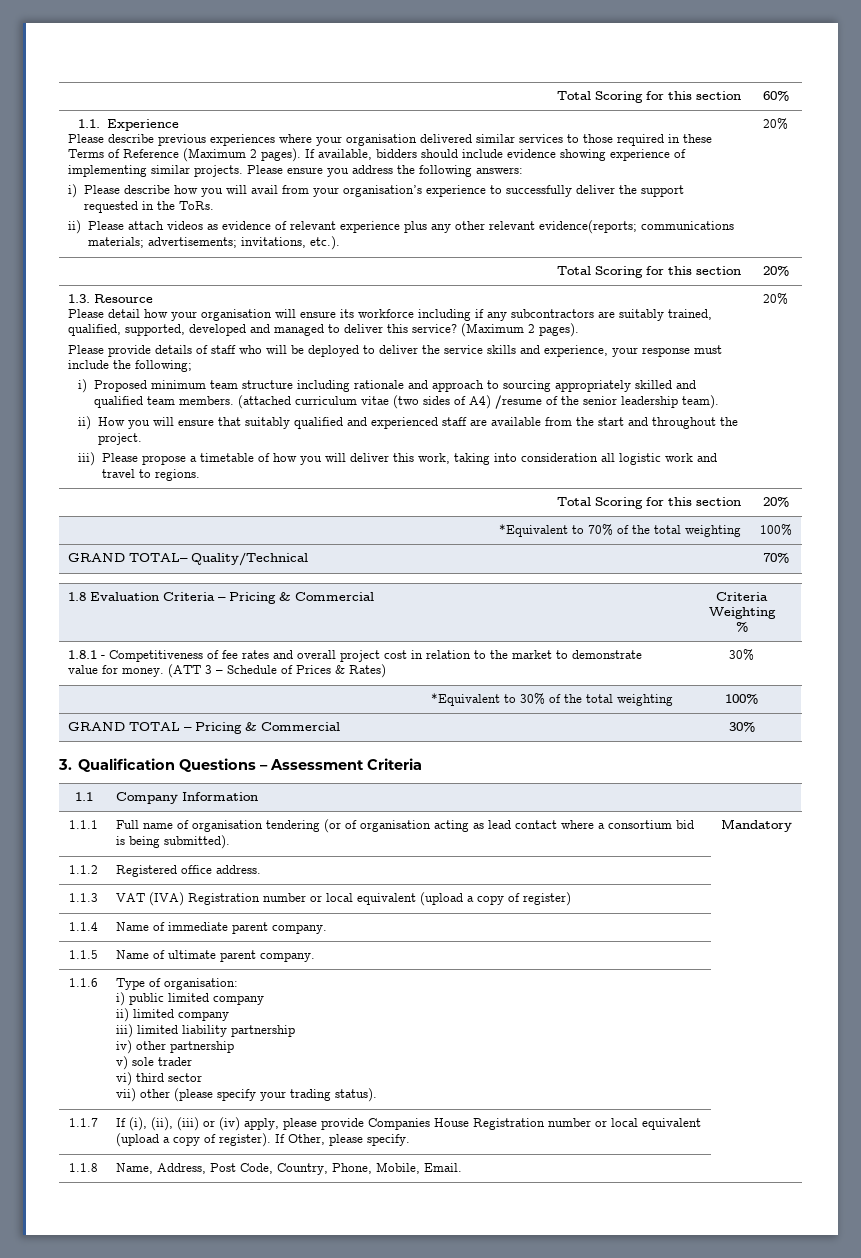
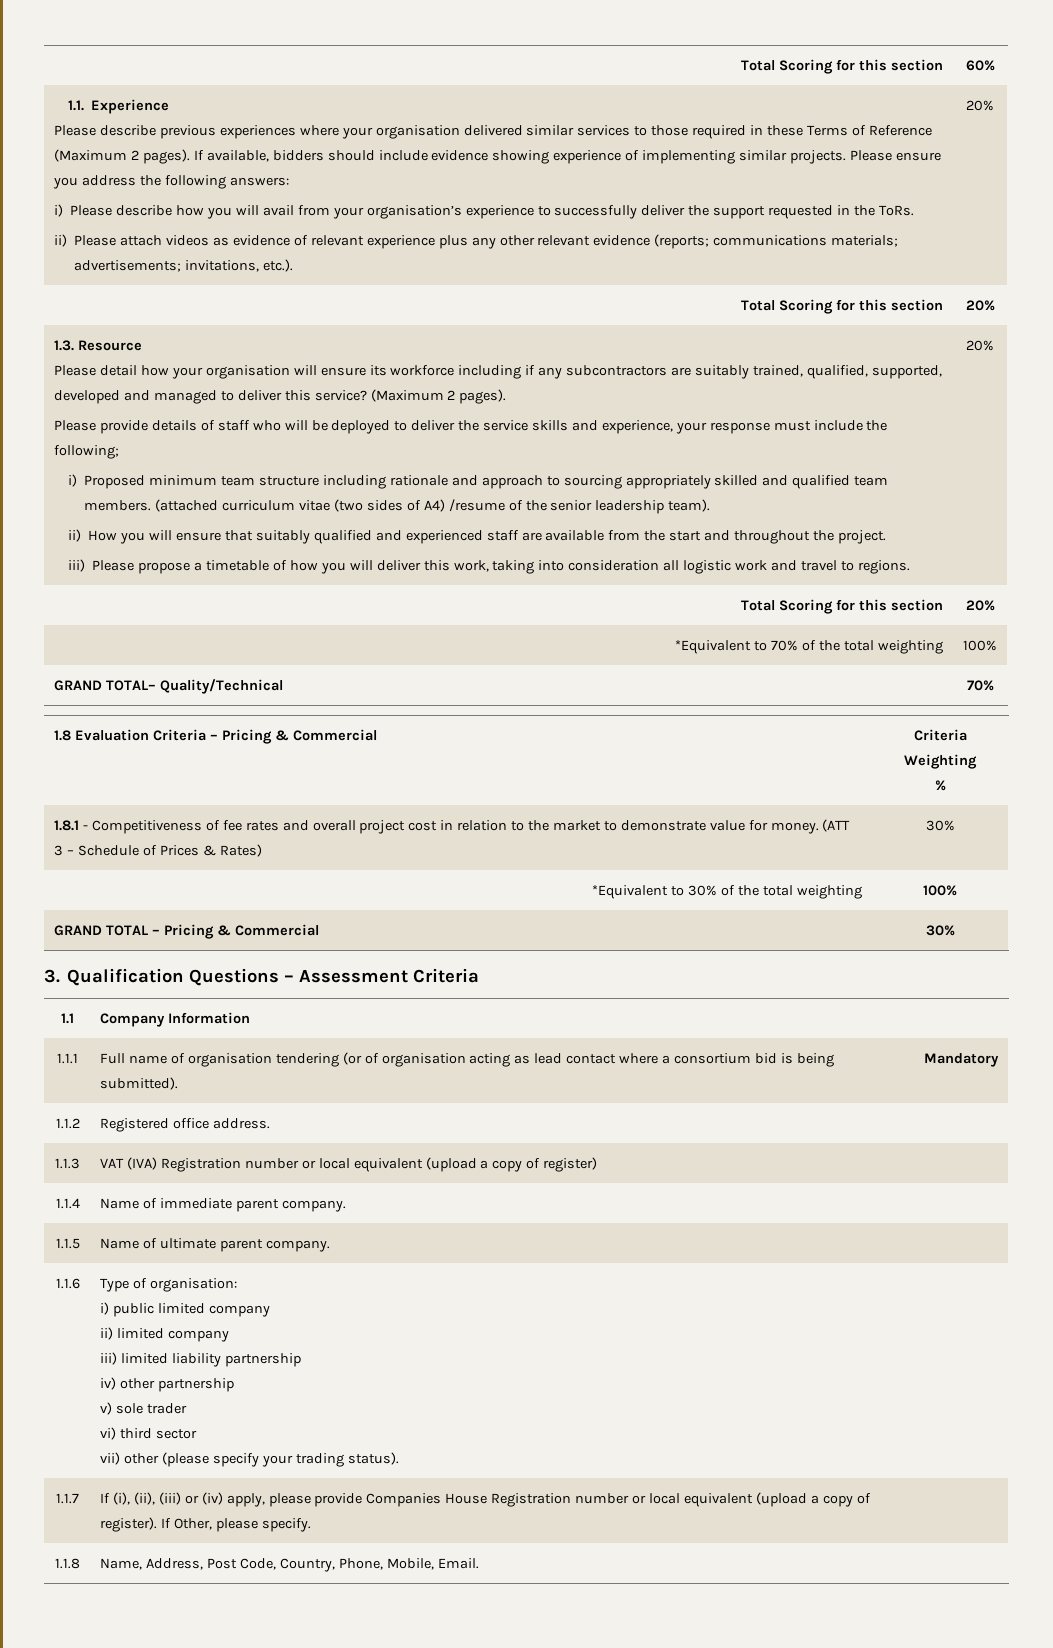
[538,220,637,234] evidence(reports; -> [593,234,710,249] evidence (reports;

